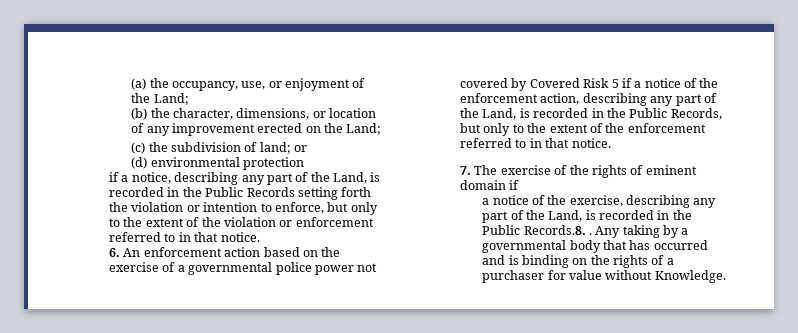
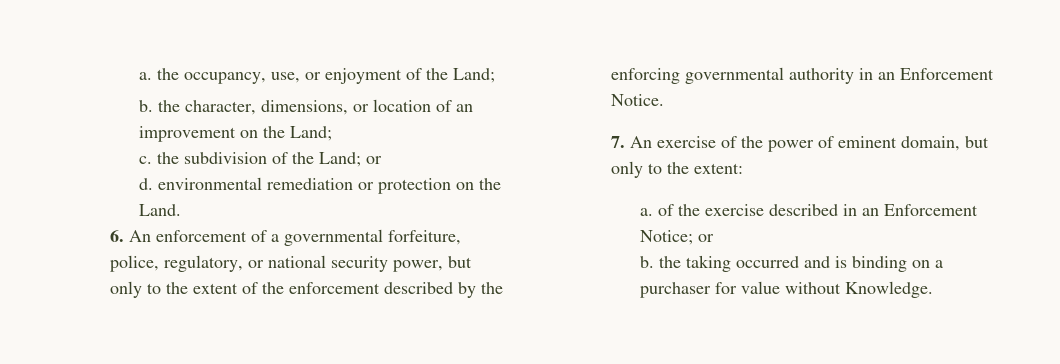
[131,78,147,90] (a) -> [138,72,152,80] a.
[131,108,148,120] (b) -> [138,100,153,112] b.
[146,123,303,136] any improvement erected -> [455,104,473,112] [138,126,236,142] an improvement
[131,142,146,154] (c) -> [138,156,152,164] c.
[259,142,308,154] [131,157,304,170] [109,172,381,185] [109,187,372,200] [109,202,378,215] [109,217,374,227] [109,232,260,242] [109,247,341,257] [109,262,378,275] [460,78,719,91] [460,93,717,106] [460,108,722,120] land; or // (d) environmental protection // if a notice, describing any part of the Land, is recorded in the Public Records setting forth the violation or intention to enforce, but only to the extent of the violation or enforcement referred to in that notice. // 6. An enforcement action based on the exercise of a governmental police power not covered by Covered Risk 5 if a notice of the enforcement action, describing any part of the Land, is recorded in the Public Records, -> [291,152,382,167] [138,177,501,194] [138,204,181,216] [110,229,462,246] [110,255,444,272] the Land; or // d. environmental remediation or protection on the Land. // 6. An enforcement of a governmental forfeiture, police, regulatory, or national security power,
[460,138,611,148] referred to in that notice. -> [384,282,504,298] [611,67,995,84] [611,94,665,106] described by the enforcing governmental authority in an Enforcement Notice.
[474,165,498,175] The -> [630,136,653,148] An
[591,165,627,178] rights -> [768,140,815,152] power
[460,180,520,190] [482,195,717,208] [482,210,692,223] [482,225,689,238] [482,240,651,253] domain if // a notice of the exercise, describing any part of the Land, is recorded in the Public Records.8. . Any taking by a governmental body that has -> [901,136,990,151] [611,161,744,178] [639,204,978,216] [639,230,714,245] [639,255,731,272] domain, but only to the extent: // a. of the exercise described in an Enforcement Notice; or // b. the taking
[590,255,665,268] the rights of -> (930, 264) none

